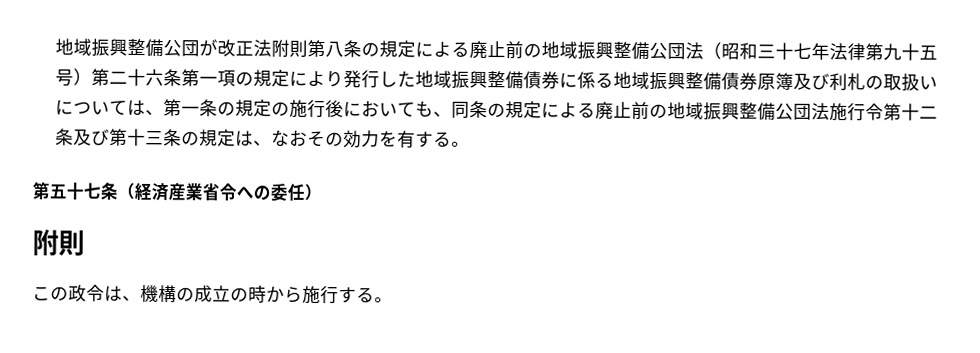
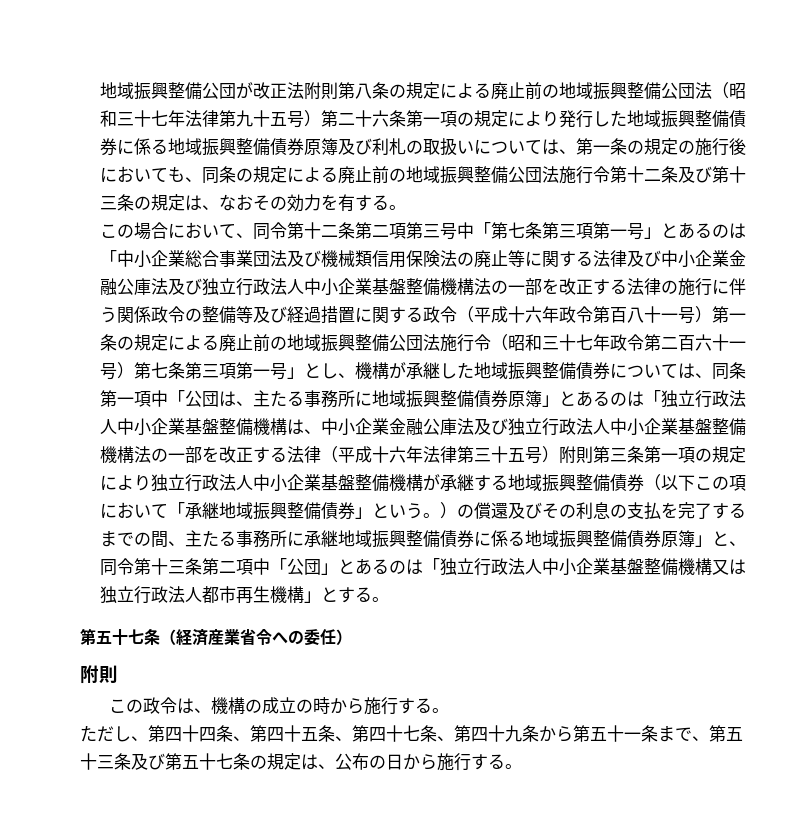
(470, 144) none -> [99,222,746,240] [99,250,746,268] [99,278,746,296] [99,306,746,324] [99,334,746,352] [99,362,746,380] [99,390,746,408] [99,418,746,436] [99,446,746,464] [99,474,746,492] [99,502,746,520] [99,530,746,548] [99,558,746,576] [99,586,389,604] // この場合において、同令第十二条第二項第三号中「第七条第三項第一号」とあるのは「中小企業総合事業団法及び機械類信用保険法の廃止等に関する法律及び中小企業金融公庫法及び独立行政法人中小企業基盤整備機構法の一部を改正する法律の施行に伴う関係政令の整備等及び経過措置に関する政令（平成十六年政令第百八十一号）第一条の規定による廃止前の地域振興整備公団法施行令（昭和三十七年政令第二百六十一号）第七条第三項第一号」とし、機構が承継した地域振興整備債券については、同条第一項中「公団は、主たる事務所に地域振興整備債券原簿」とあるのは「独立行政法人中小企業基盤整備機構は、中小企業金融公庫法及び独立行政法人中小企業基盤整備機構法の一部を改正する法律（平成十六年法律第三十五号）附則第三条第一項の規定により独立行政法人中小企業基盤整備機構が承継する地域振興整備債券（以下この項において「承継地域振興整備債券」という。）の償還及びその利息の支払を完了するまでの間、主たる事務所に承継地域振興整備債券に係る地域振興整備債券原簿」と、同令第十三条第二項中「公団」とあるのは「独立行政法人中小企業基盤整備機構又は独立行政法人都市再生機構」とする。
(393, 300) none -> [80,725,743,742] [80,753,522,771] // ただし、第四十四条、第四十五条、第四十七条、第四十九条から第五十一条まで、第五十三条及び第五十七条の規定は、公布の日から施行する。

